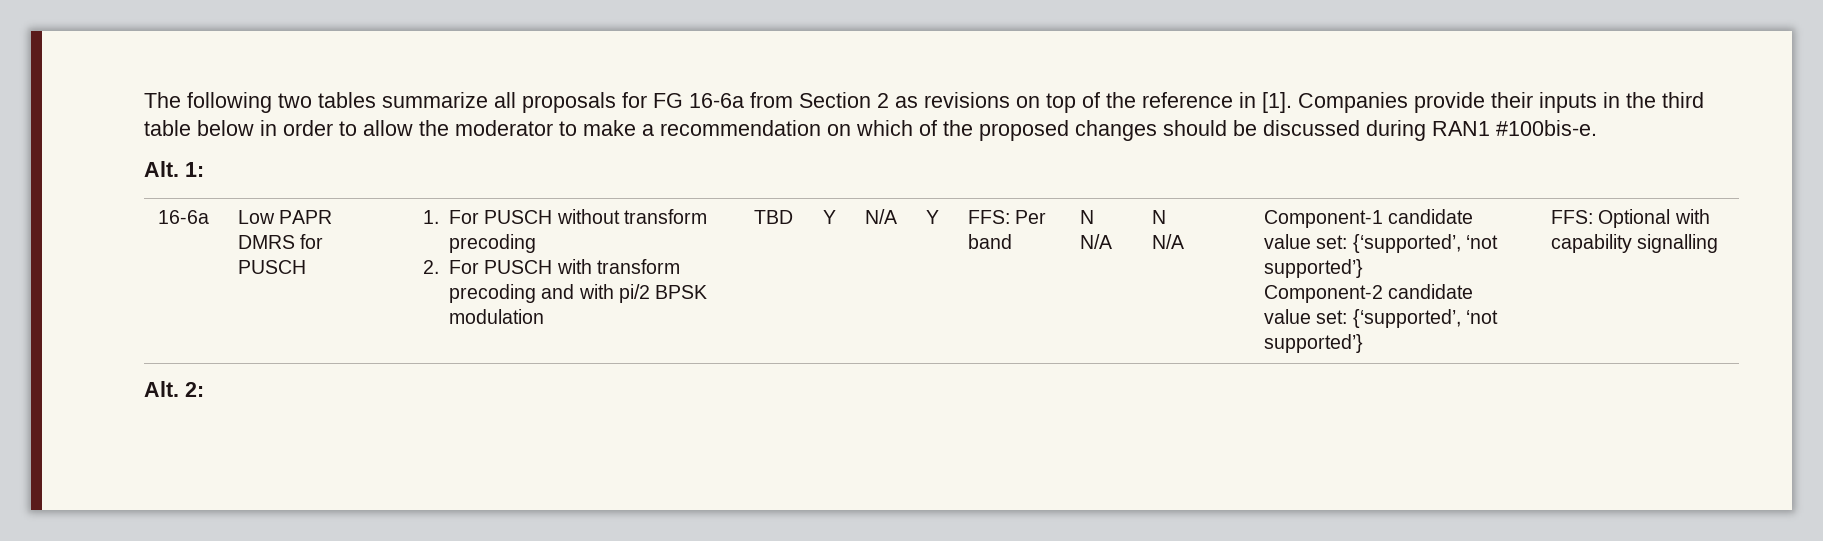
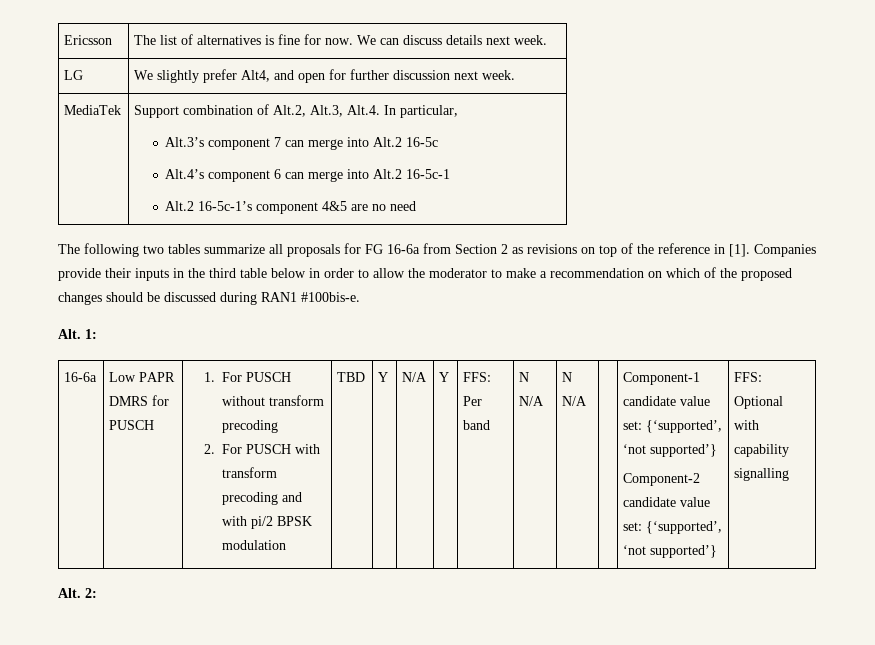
(144, 100) none -> [64,35,113,45] [134,34,548,45] [64,70,84,80] [134,69,516,83] [64,105,122,115] [134,104,459,118] [165,137,439,150] [165,169,451,182] [165,201,417,214] Ericsson | The list of alternatives is fine for now. We can discuss details next week. // LG | We slightly prefer Alt4, and open for further discussion next week. // MediaTek | Support combination of Alt.2, Alt.3, Alt.4. In particular, // Alt.3’s component 7 can merge into Alt.2 16-5c // Alt.4’s component 6 can merge into Alt.2 16-5c-1 // Alt.2 16-5c-1’s component 4&5 are no need //

